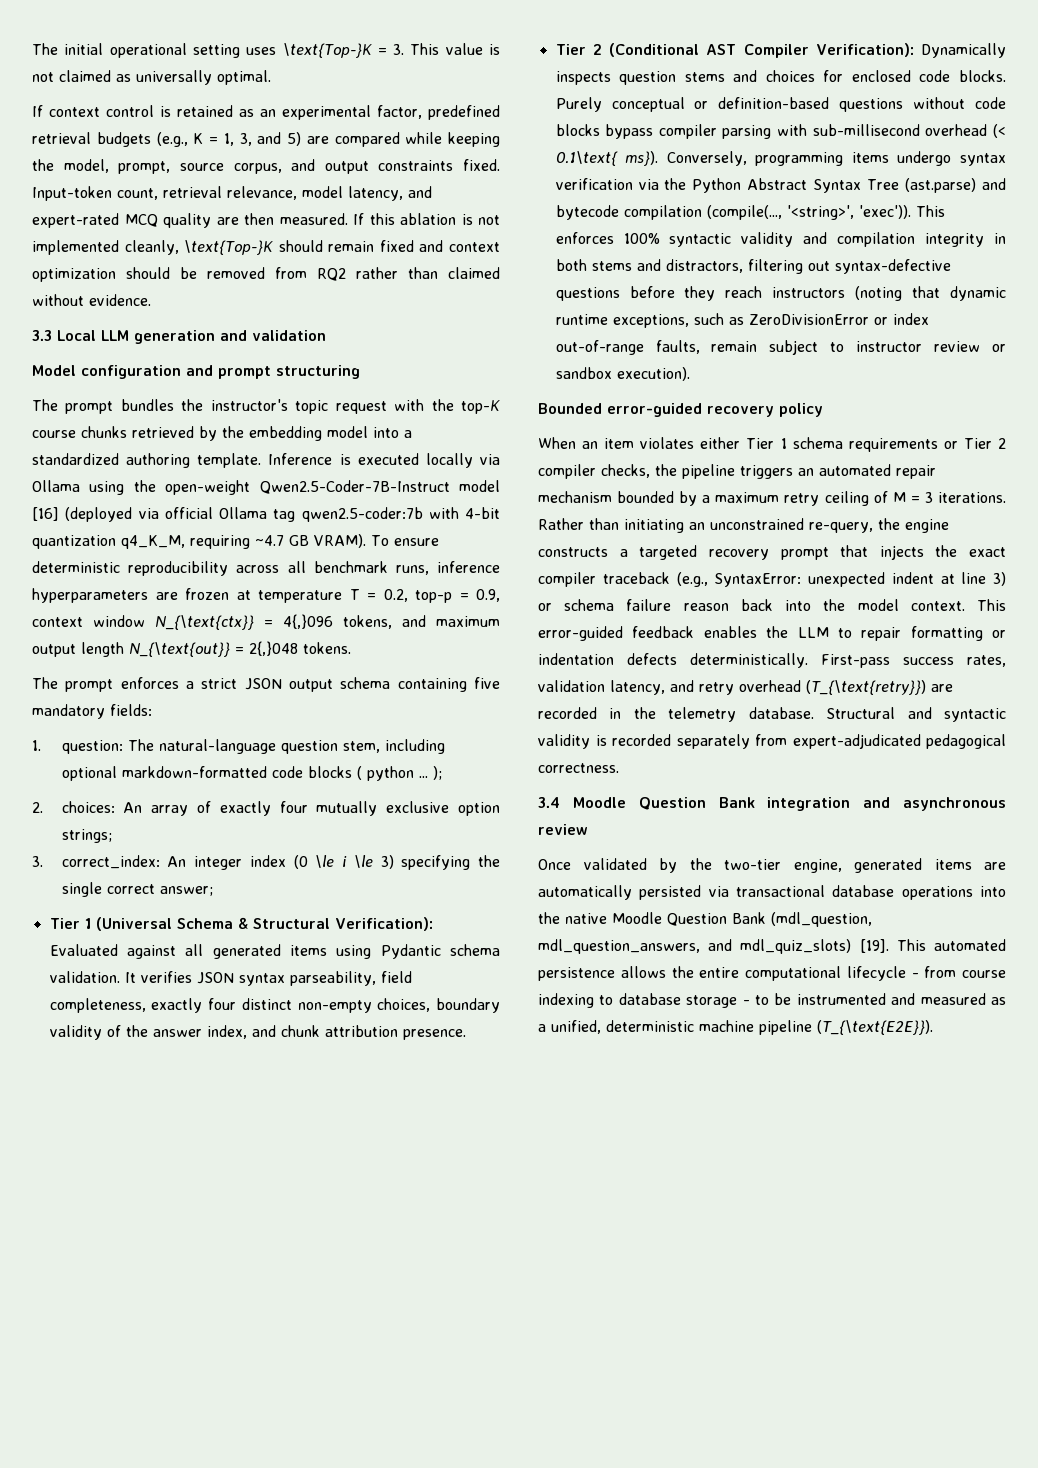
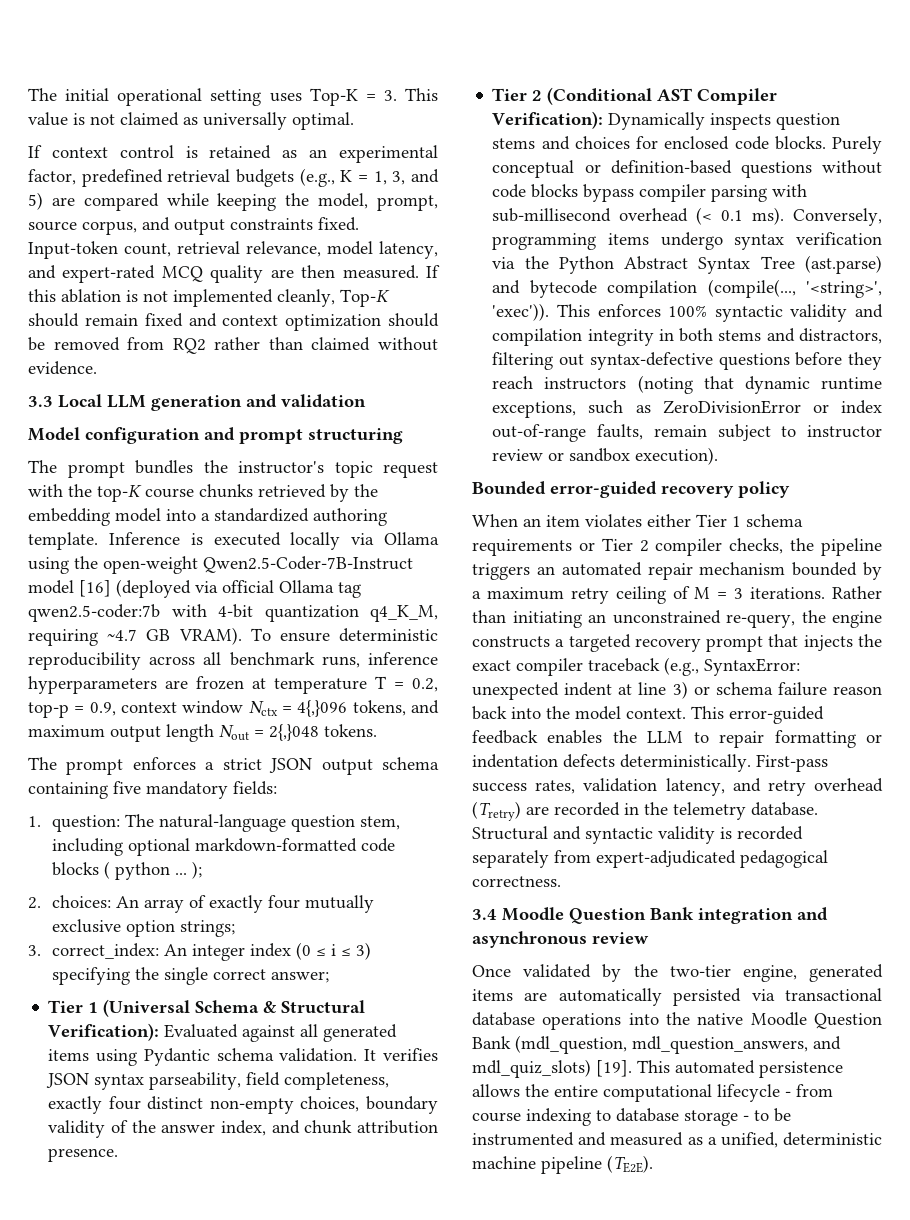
[282,43,372,58] \text{Top-}K -> [309,88,358,106] Top-K
[184,240,274,255] \text{Top-}K -> [340,289,390,307] Top-K
[155,615,254,630] N_{\text{ctx}} -> [248,701,278,716] Nctx
[129,642,230,657] N_{\text{out}} -> [219,725,249,741] Nout
[315,855,373,868] \le i \le -> [316,944,352,956] ≤ i ≤
[555,151,659,166] 0.1\text{ ms}). -> [721,207,785,225] 0.1 ms).
[806,680,926,695] (T_{\text{retry}}) -> [472,801,521,821] (Tretry)
[817,1020,933,1035] (T_{\text{E2E}}). -> [607,1155,653,1173] (TE2E).

